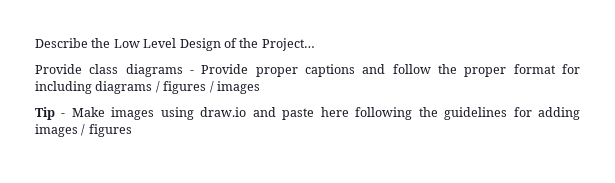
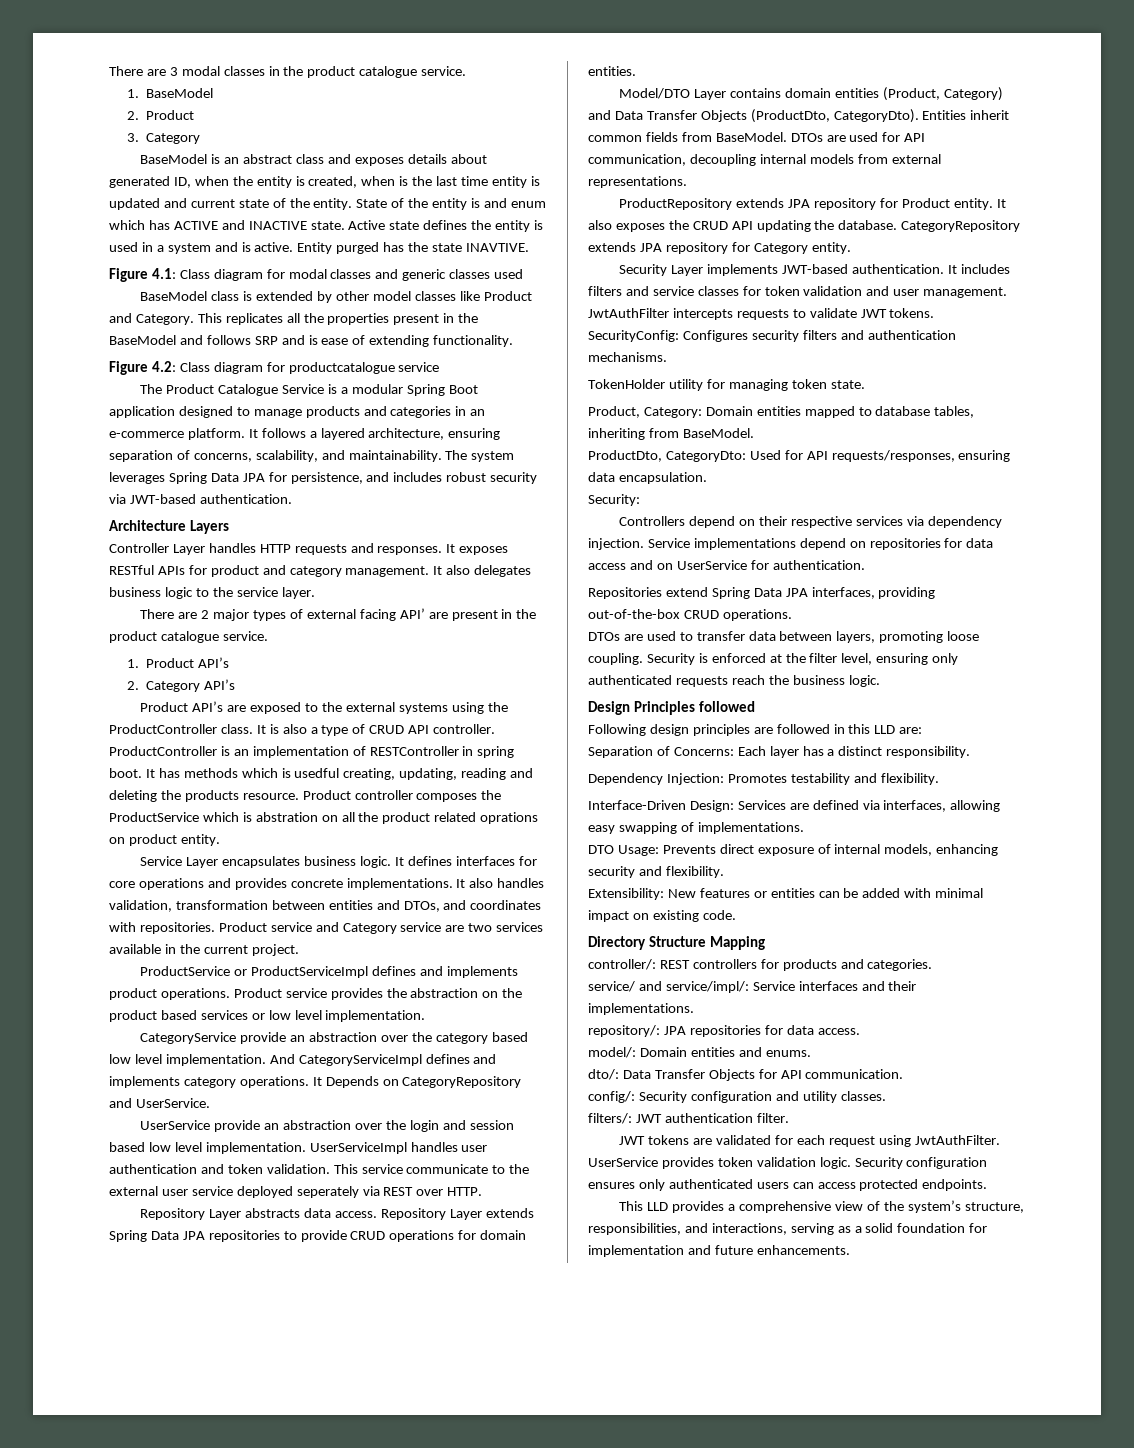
[35,38,315,51] [35,64,580,77] [35,81,260,94] [35,107,580,120] [35,124,132,137] Describe the Low Level Design of the Project… // Provide class diagrams - Provide proper captions and follow the proper format for including diagrams / figures / images // Tip - Make images using draw.io and paste here following the guidelines for adding images / figures -> [109,66,467,78] [126,88,213,98] [126,110,194,120] [126,133,200,144] [140,154,487,166] [109,176,540,188] [109,198,546,210] [109,220,544,232] [109,242,529,254] [109,268,524,282] [140,291,532,303] [109,313,479,325] [109,335,514,347] [109,361,440,375] [140,384,478,396] [109,406,486,418] [109,428,501,440] [109,450,515,462] [109,472,538,484] [109,494,292,504] [109,520,229,534] [109,543,509,555] [109,565,532,577] [109,587,315,599] [140,608,537,621] [109,631,268,643] [126,657,229,668] [126,679,235,692] [140,701,508,714] [109,724,496,736] [109,746,515,758] [109,768,534,780] [109,790,502,802] [109,812,539,824] [109,834,220,846] [140,856,537,868] [109,878,545,890] [109,900,542,912] [109,922,544,934] [109,944,299,956] [140,966,518,978] [109,988,523,1000] [109,1010,426,1022] [140,1032,528,1044] [109,1054,497,1066] [109,1076,522,1088] [109,1098,210,1108] [140,1120,514,1132] [109,1142,488,1154] [109,1164,530,1174] [109,1186,483,1198] [140,1208,534,1220] [109,1230,527,1242] [588,66,636,76] [619,87,1003,101] [588,109,1010,123] [588,132,926,142] [588,154,941,166] [588,176,687,188] [619,198,1006,210] [588,220,1021,232] [588,242,851,254] [619,264,1010,276] [588,286,1008,298] [588,308,935,320] [588,330,956,342] [588,352,667,362] [588,379,865,391] [588,406,975,418] [588,428,754,440] [588,450,1011,462] [588,472,707,484] [588,494,640,506] [619,516,1002,528] [588,538,994,550] [588,560,865,570] [588,587,936,599] [588,609,792,621] [588,631,980,643] [588,653,959,665] [588,675,880,687] [588,701,755,715] [588,724,923,736] [588,746,971,758] [588,773,939,785] [588,800,1001,812] [588,822,804,834] [588,844,999,856] [588,866,724,878] [588,888,984,900] [588,910,736,922] [588,936,765,950] [588,959,933,971] [588,981,917,993] [588,1003,694,1015] [588,1025,860,1037] [588,1047,811,1058] [588,1069,904,1081] [588,1091,886,1103] [588,1113,789,1124] [619,1135,1000,1147] [588,1157,988,1169] [588,1179,988,1191] [619,1200,1024,1213] [588,1223,988,1235] [588,1245,850,1257] There are 3 modal classes in the product catalogue service. // 1. BaseModel // 2. Product // 3. Category // BaseModel is an abstract class and exposes details about generated ID, when the entity is created, when is the last time entity is updated and current state of the entity. State of the entity is and enum which has ACTIVE and INACTIVE state. Active state defines the entity is used in a system and is active. Entity purged has the state INAVTIVE. // Figure 4.1: Class diagram for modal classes and generic classes used // BaseModel class is extended by other model classes like Product and Category. This replicates all the properties present in the BaseModel and follows SRP and is ease of extending functionality. // Figure 4.2: Class diagram for productcatalogue service // The Product Catalogue Service is a modular Spring Boot application designed to manage products and categories in an e-commerce platform. It follows a layered architecture, ensuring separation of concerns, scalability, and maintainability. The system leverages Spring Data JPA for persistence, and includes robust security via JWT-based authentication. // Architecture Layers // Controller Layer handles HTTP requests and responses. It exposes RESTful APIs for product and category management. It also delegates business logic to the service layer. // There are 2 major types of external facing API’ are present in the product catalogue service. // 1. Product API’s // 2. Category API’s // Product API’s are exposed to the external systems using the ProductController class. It is also a type of CRUD API controller. ProductController is an implementation of RESTController in spring boot. It has methods which is usedful creating, updating, reading and deleting the products resource. Product controller composes the ProductService which is abstration on all the product related oprations on product entity. // Service Layer encapsulates business logic. It defines interfaces for core operations and provides concrete implementations. It also handles validation, transformation between entities and DTOs, and coordinates with repositories. Product service and Category service are two services available in the current project. // ProductService or ProductServiceImpl defines and implements product operations. Product service provides the abstraction on the product based services or low level implementation. // CategoryService provide an abstraction over the category based low level implementation. And CategoryServiceImpl defines and implements category operations. It Depends on CategoryRepository and UserService. // UserService provide an abstraction over the login and session based low level implementation. UserServiceImpl handles user authentication and token validation. This service communicate to the external user service deployed seperately via REST over HTTP. // Repository Layer abstracts data access. Repository Layer extends Spring Data JPA repositories to provide CRUD operations for domain entities. // Model/DTO Layer contains domain entities (Product, Category) and Data Transfer Objects (ProductDto, CategoryDto). Entities inherit common fields from BaseModel. DTOs are used for API communication, decoupling internal models from external representations. // ProductRepository extends JPA repository for Product entity. It also exposes the CRUD API updating the database. CategoryRepository extends JPA repository for Category entity. // Security Layer implements JWT-based authentication. It includes filters and service classes for token validation and user management. JwtAuthFilter intercepts requests to validate JWT tokens. SecurityConfig: Configures security filters and authentication mechanisms. // TokenHolder utility for managing token state. // Product, Category: Domain entities mapped to database tables, inheriting from BaseModel. // ProductDto, CategoryDto: Used for API requests/responses, ensuring data encapsulation. // Security: // Controllers depend on their respective services via dependency injection. Service implementations depend on repositories for data access and on UserService for authentication. // Repositories extend Spring Data JPA interfaces, providing out-of-the-box CRUD operations. // DTOs are used to transfer data between layers, promoting loose coupling. Security is enforced at the filter level, ensuring only authenticated requests reach the business logic. // Design Principles followed // Following design principles are followed in this LLD are: // Separation of Concerns: Each layer has a distinct responsibility. // Dependency Injection: Promotes testability and flexibility. // Interface-Driven Design: Services are defined via interfaces, allowing easy swapping of implementations. // DTO Usage: Prevents direct exposure of internal models, enhancing security and flexibility. // Extensibility: New features or entities can be added with minimal impact on existing code. // Directory Structure Mapping // controller/: REST controllers for products and categories. // service/ and service/impl/: Service interfaces and their implementations. // repository/: JPA repositories for data access. // model/: Domain entities and enums. // dto/: Data Transfer Objects for API communication. // config/: Security configuration and utility classes. // filters/: JWT authentication filter. // JWT tokens are validated for each request using JwtAuthFilter. UserService provides token validation logic. Security configuration ensures only authenticated users can access protected endpoints. // This LLD provides a comprehensive view of the system’s structure, responsibilities, and interactions, serving as a solid foundation for implementation and future enhancements.

